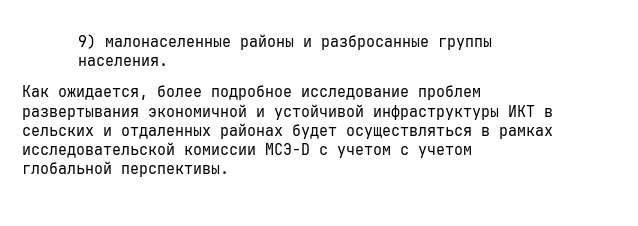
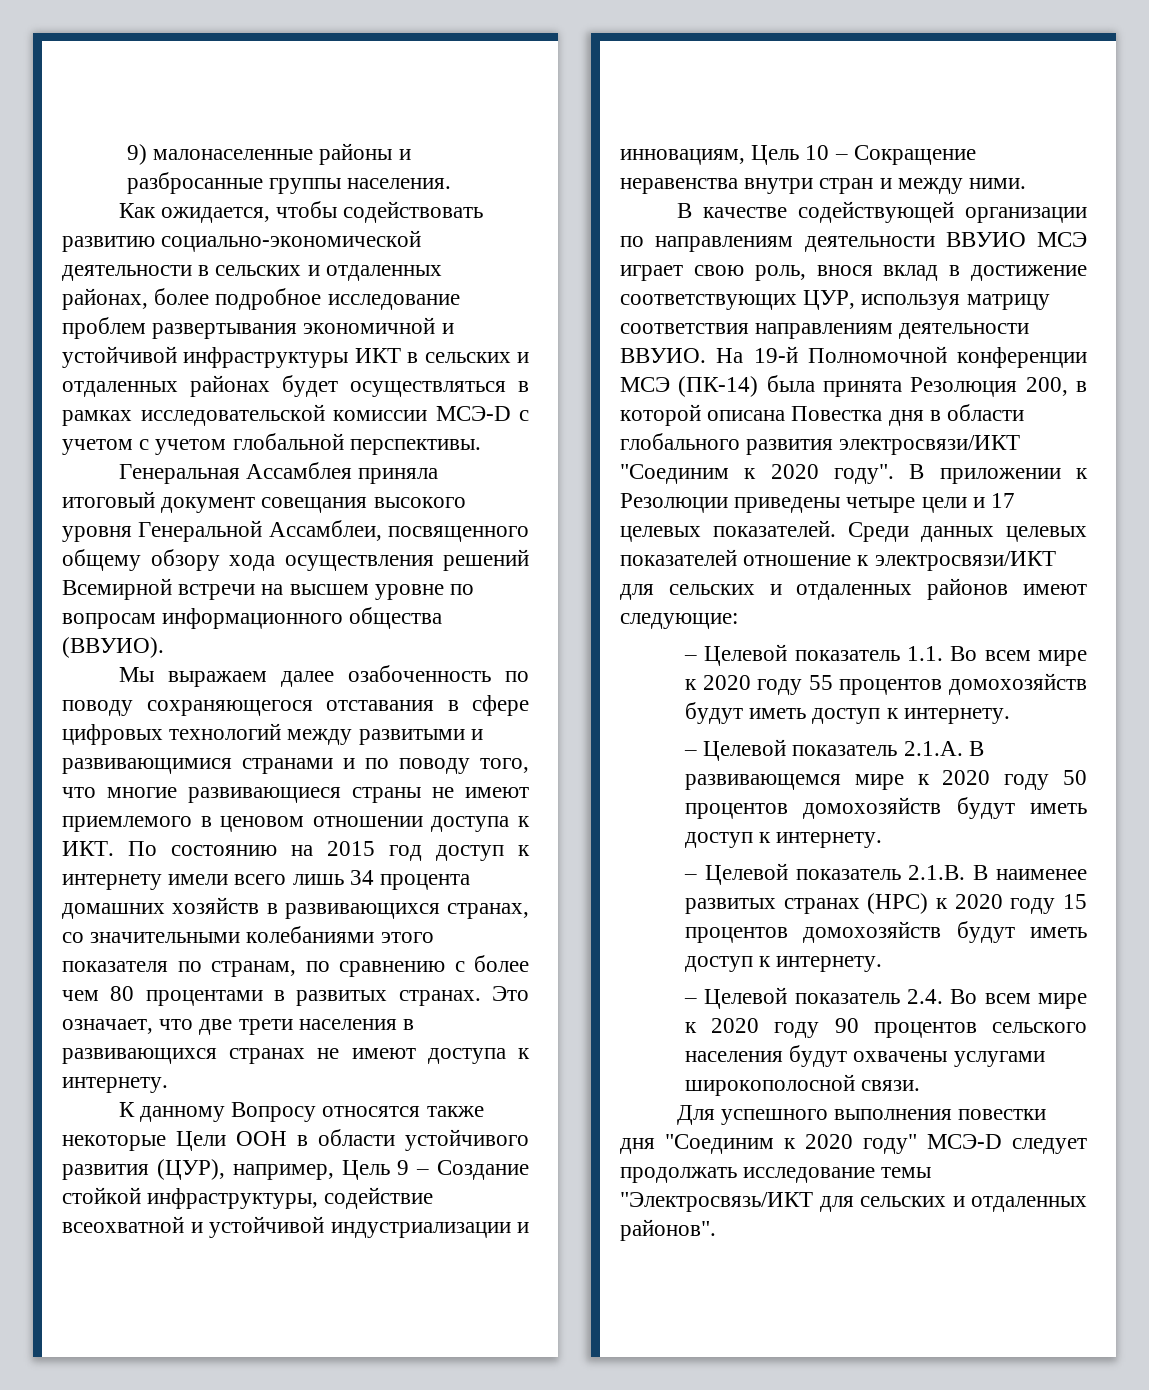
(148, 94) none -> [276,201,484,223] [62,230,422,252] [62,265,442,281] [62,288,148,310] чтобы содействовать развитию социально-экономической деятельности в сельских и отдаленных районах,
(229, 171) none -> [118,462,439,484] [62,491,466,513] [62,520,529,542] [62,549,529,571] [62,578,475,600] [62,607,443,629] [62,637,164,658] [118,665,529,687] [62,695,529,716] [62,723,483,745] [62,758,529,774] [62,787,529,803] [62,816,530,832] [62,841,530,861] [62,870,471,890] [62,897,529,919] [62,926,434,943] [62,955,529,977] [62,986,529,1006] [62,1019,415,1035] [62,1048,530,1064] [62,1077,168,1093] [118,1102,484,1122] [62,1129,529,1151] [62,1159,529,1180] [62,1187,434,1209] [62,1216,529,1238] [620,145,976,165] [620,178,1027,194] [676,201,1087,223] [620,232,1087,252] [620,265,1087,281] [620,290,1050,310] [620,323,1030,339] [620,346,1087,368] [620,375,1087,397] [620,404,1025,426] [620,433,1021,455] [620,464,1088,484] [620,493,1016,513] [620,520,1087,542] [620,549,1056,571] [620,578,1087,600] [620,613,738,629] [683,644,1087,666] [684,673,1087,695] [684,702,1010,724] [683,739,984,761] [684,770,1087,790] [684,797,1087,819] [684,832,883,848] [683,863,1087,885] [684,893,1087,914] [684,921,1087,943] [684,956,883,972] [683,987,1087,1009] [684,1018,1087,1038] [684,1045,1045,1067] [684,1074,921,1096] [676,1105,1047,1125] [620,1134,1087,1154] [620,1167,932,1183] [620,1192,1087,1212] [620,1219,716,1241] // Генеральная Ассамблея приняла итоговый документ совещания высокого уровня Генеральной Ассамблеи, посвященного общему обзору хода осуществления решений Всемирной встречи на высшем уровне по вопросам информационного общества (ВВУИО). // Мы выражаем далее озабоченность по поводу сохраняющегося отставания в сфере цифровых технологий между развитыми и развивающимися странами и по поводу того, что многие развивающиеся страны не имеют приемлемого в ценовом отношении доступа к ИКТ. По состоянию на 2015 год доступ к интернету имели всего лишь 34 процента домашних хозяйств в развивающихся странах, со значительными колебаниями этого показателя по странам, по сравнению с более чем 80 процентами в развитых странах. Это означает, что две трети населения в развивающихся странах не имеют доступа к интернету. // К данному Вопросу относятся также некоторые Цели ООН в области устойчивого развития (ЦУР), например, Цель 9 – Создание стойкой инфраструктуры, содействие всеохватной и устойчивой индустриализации и инновациям, Цель 10 – Сокращение неравенства внутри стран и между ними. // В качестве содействующей организации по направлениям деятельности ВВУИО МСЭ играет свою роль, внося вклад в достижение соответствующих ЦУР, используя матрицу соответствия направлениям деятельности ВВУИО. На 19-й Полномочной конференции МСЭ (ПК-14) была принята Резолюция 200, в которой описана Повестка дня в области глобального развития электросвязи/ИКТ "Соединим к 2020 году". В приложении к Резолюции приведены четыре цели и 17 целевых показателей. Среди данных целевых показателей отношение к электросвязи/ИКТ для сельских и отдаленных районов имеют следующие: // – Целевой показатель 1.1. Во всем мире к 2020 году 55 процентов домохозяйств будут иметь доступ к интернету. // – Целевой показатель 2.1.A. В развивающемся мире к 2020 году 50 процентов домохозяйств будут иметь доступ к интернету. // – Целевой показатель 2.1.B. В наименее развитых странах (НРС) к 2020 году 15 процентов домохозяйств будут иметь доступ к интернету. // – Целевой показатель 2.4. Во всем мире к 2020 году 90 процентов сельского населения будут охвачены услугами широкополосной связи. // Для успешного выполнения повестки дня "Соединим к 2020 году" МСЭ-D следует продолжать исследование темы "Электросвязь/ИКТ для сельских и отдаленных районов".

